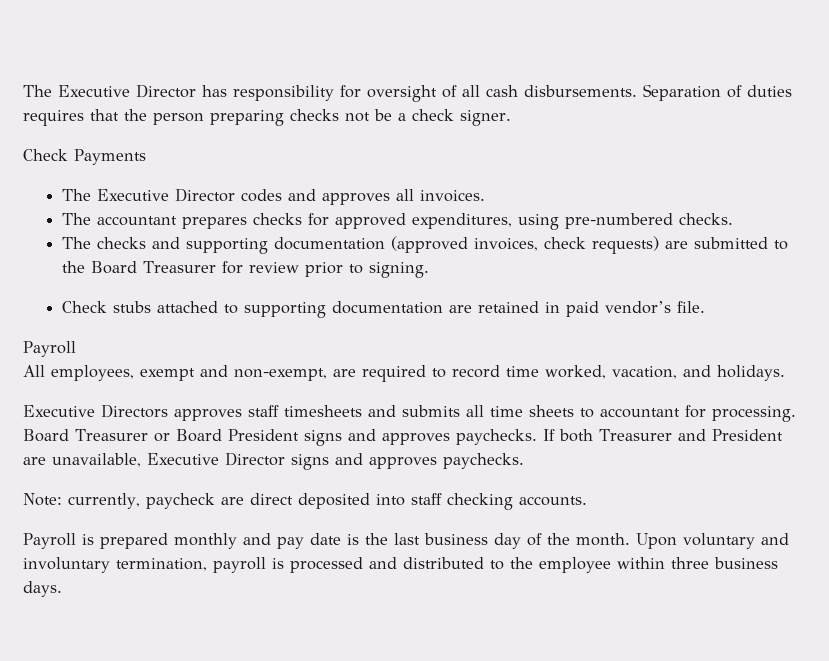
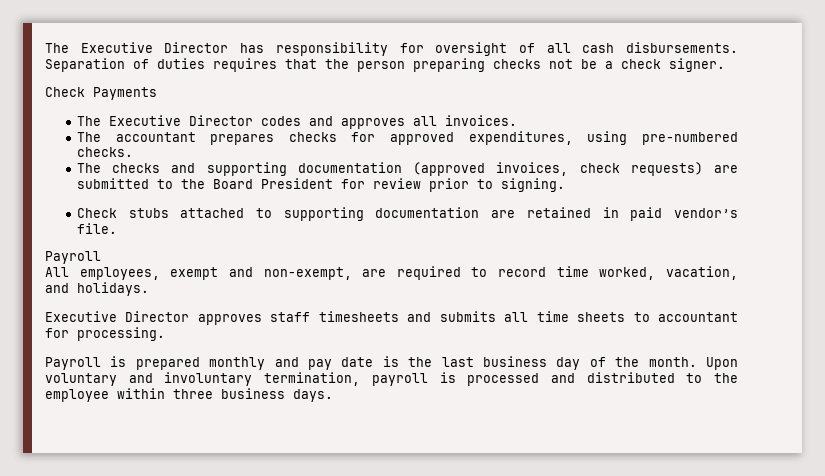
[143,261,217,273] Treasurer -> [260,178,333,189] President
[101,404,168,418] Directors -> [125,311,190,322] Director
[23,429,783,446] [23,452,524,470] [23,493,587,510] Board Treasurer or Board President signs and approves paychecks. If both Treasurer and President are unavailable, Executive Director signs and approves paychecks. // Note: currently, paycheck are direct deposited into staff checking accounts. -> (165, 334) none

